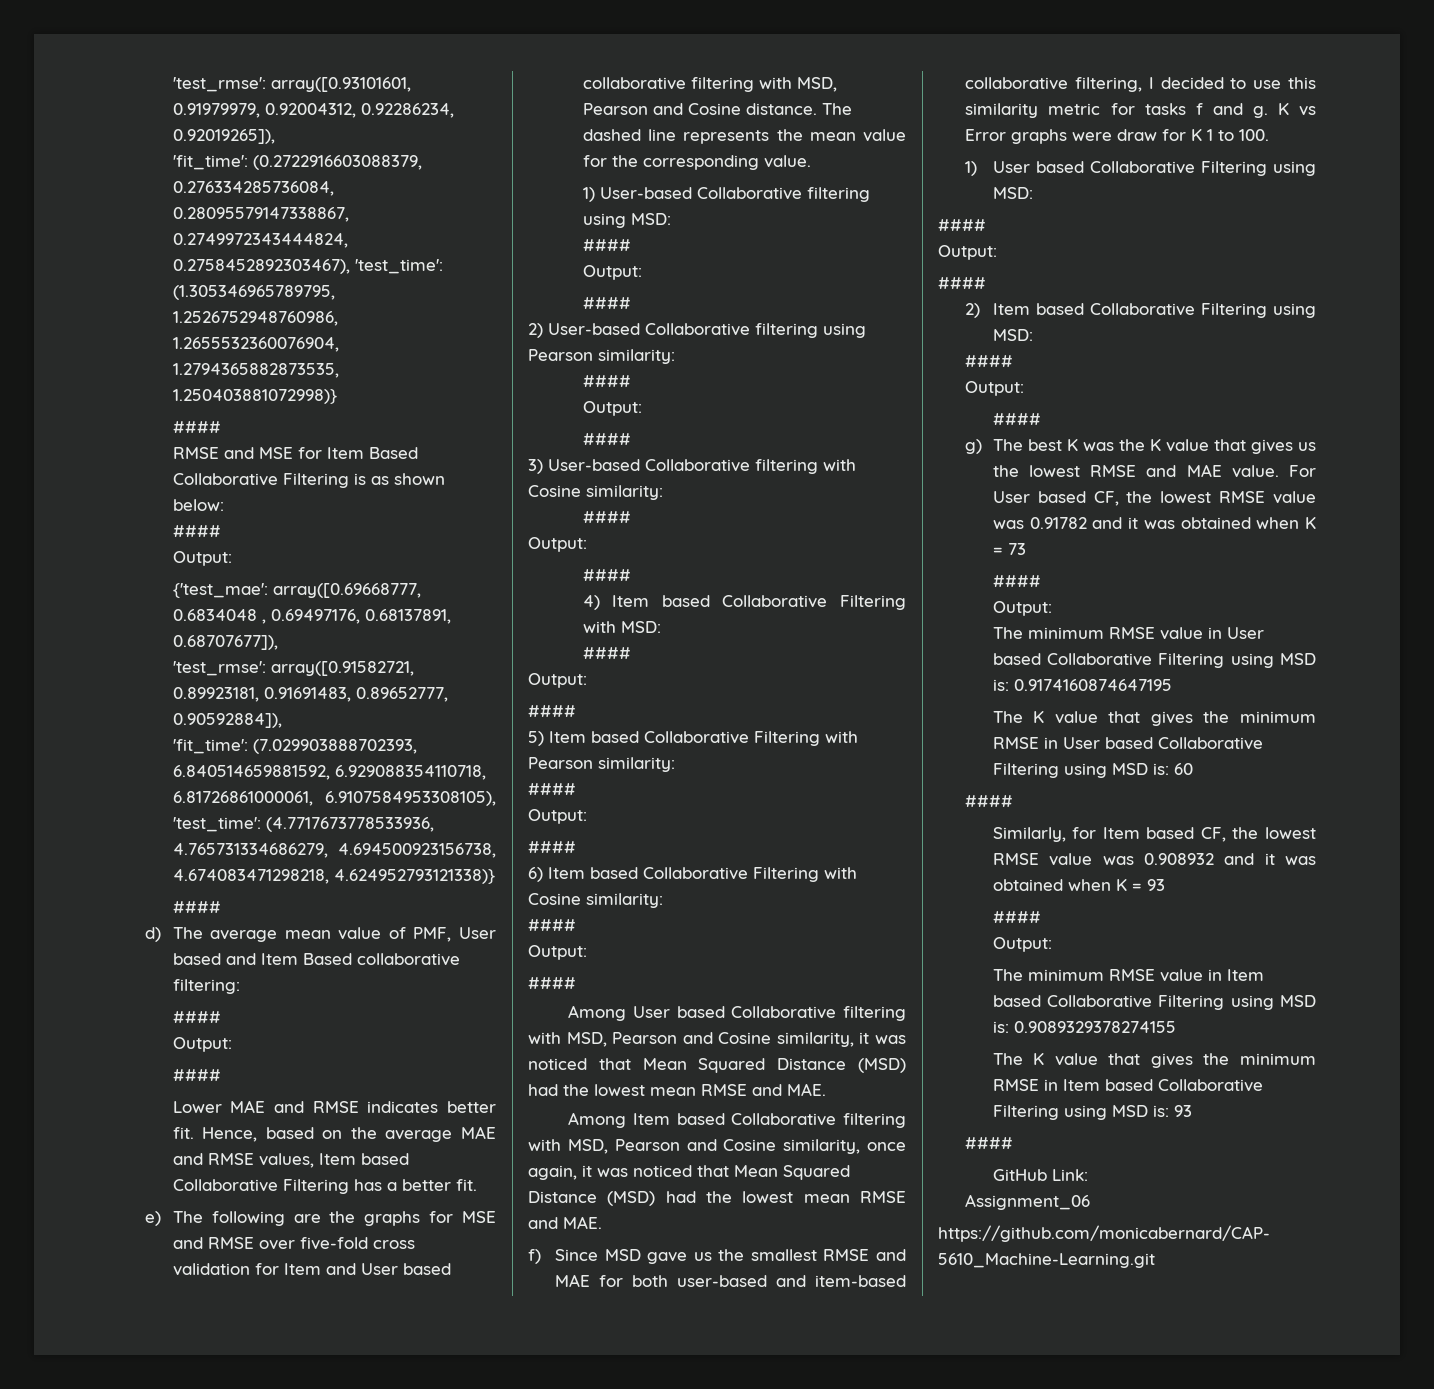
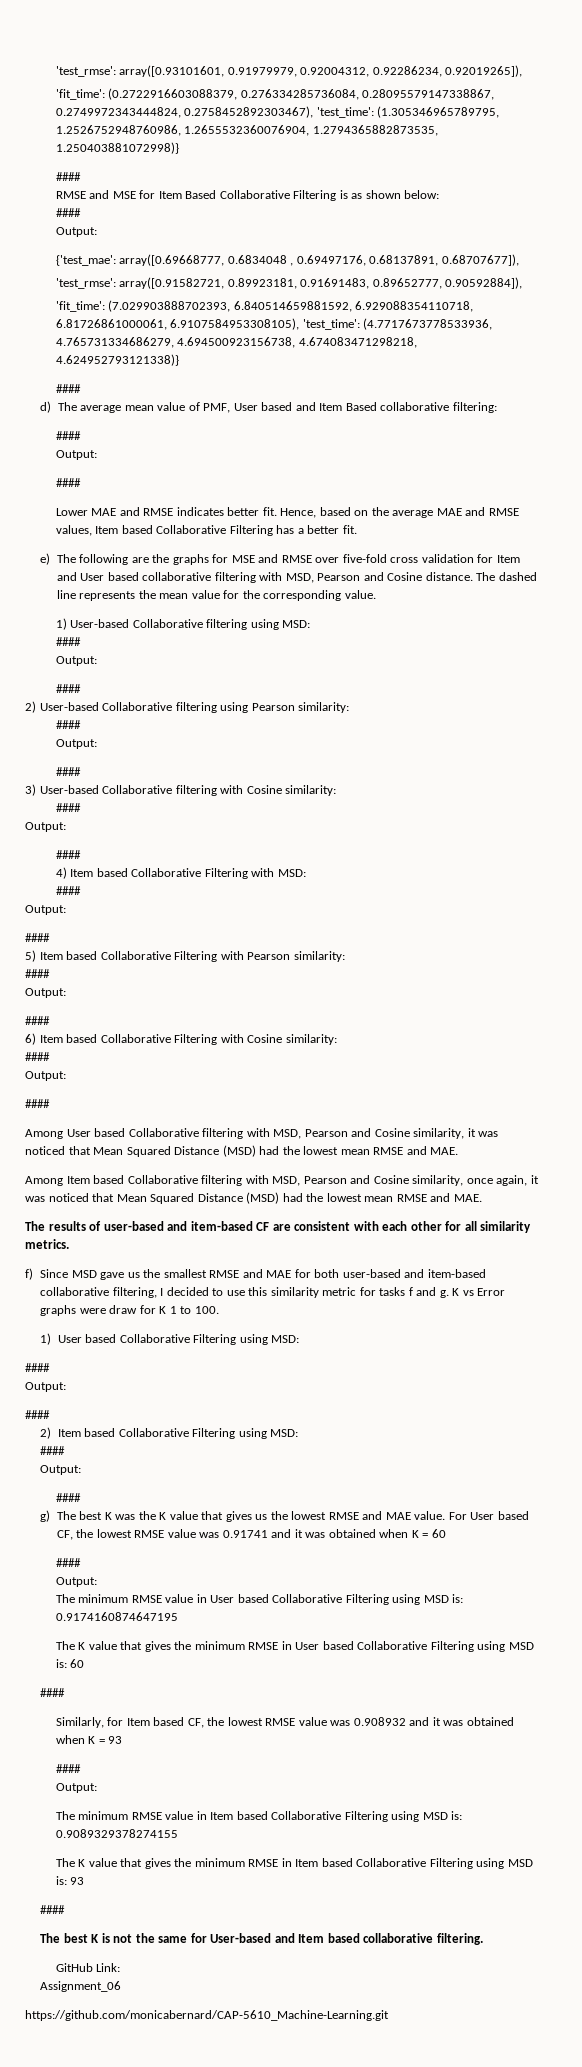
(602, 1222) none -> [25,1221,532,1233] [25,1239,69,1249] // The results of user-based and item-based CF are consistent with each other for all similarity metrics.
[1029,517,1316,529] [992,543,1026,555] 0.91782 and it was obtained when K = 73 -> [222,1529,446,1538] 0.91741 and it was obtained when K = 60
(1014, 1143) none -> [40,1933,483,1945] // The best K is not the same for User-based and Item based collaborative filtering.

